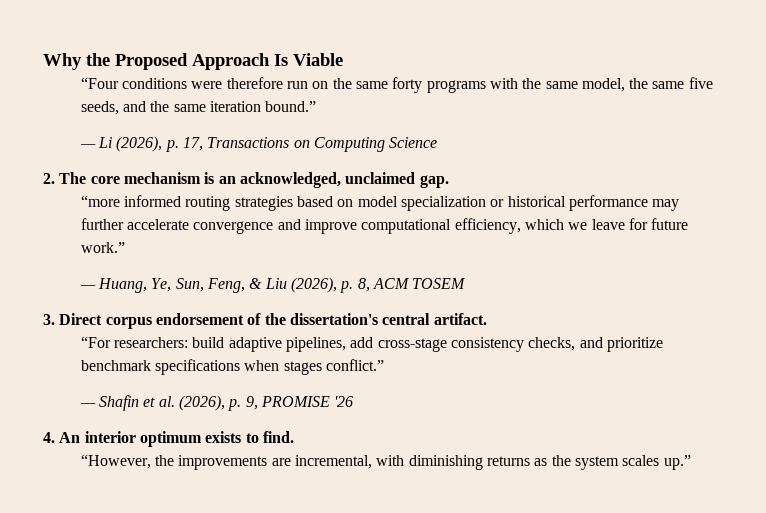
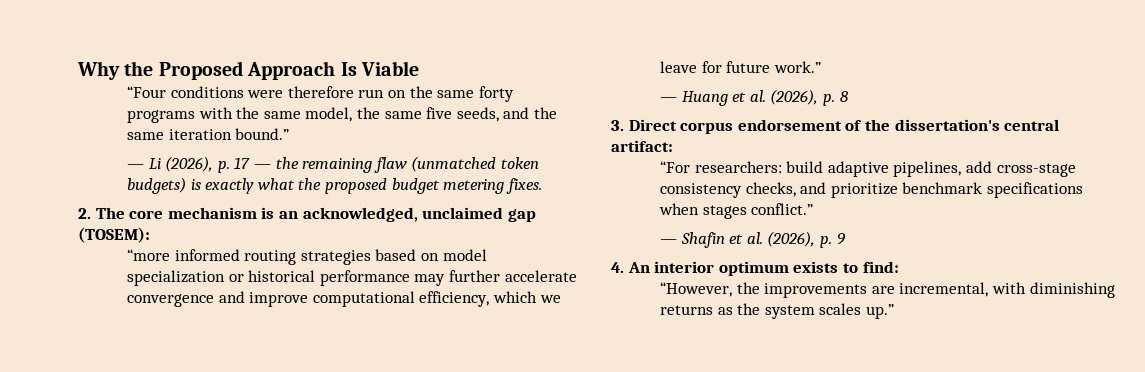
[182,137,438,152] 17, Transactions on Computing Science -> [234,156,539,173] [127,177,542,194] 17 — the remaining flaw (unmatched token budgets) is exactly what the proposed budget metering fixes.
[419,175,449,188] gap. -> [507,209,536,222] [78,227,150,243] gap (TOSEM):
[97,277,467,293] Huang, Ye, Sun, Feng, & Liu (2026), p. 8, ACM TOSEM -> [681,89,848,106] Huang et al. (2026), p. 8
[433,313,487,325] artifact. -> [611,140,673,152] artifact:
[245,396,354,410] 9, PROMISE '26 -> [836,233,845,245] 9
[262,431,294,443] find. -> [862,261,899,273] find:

